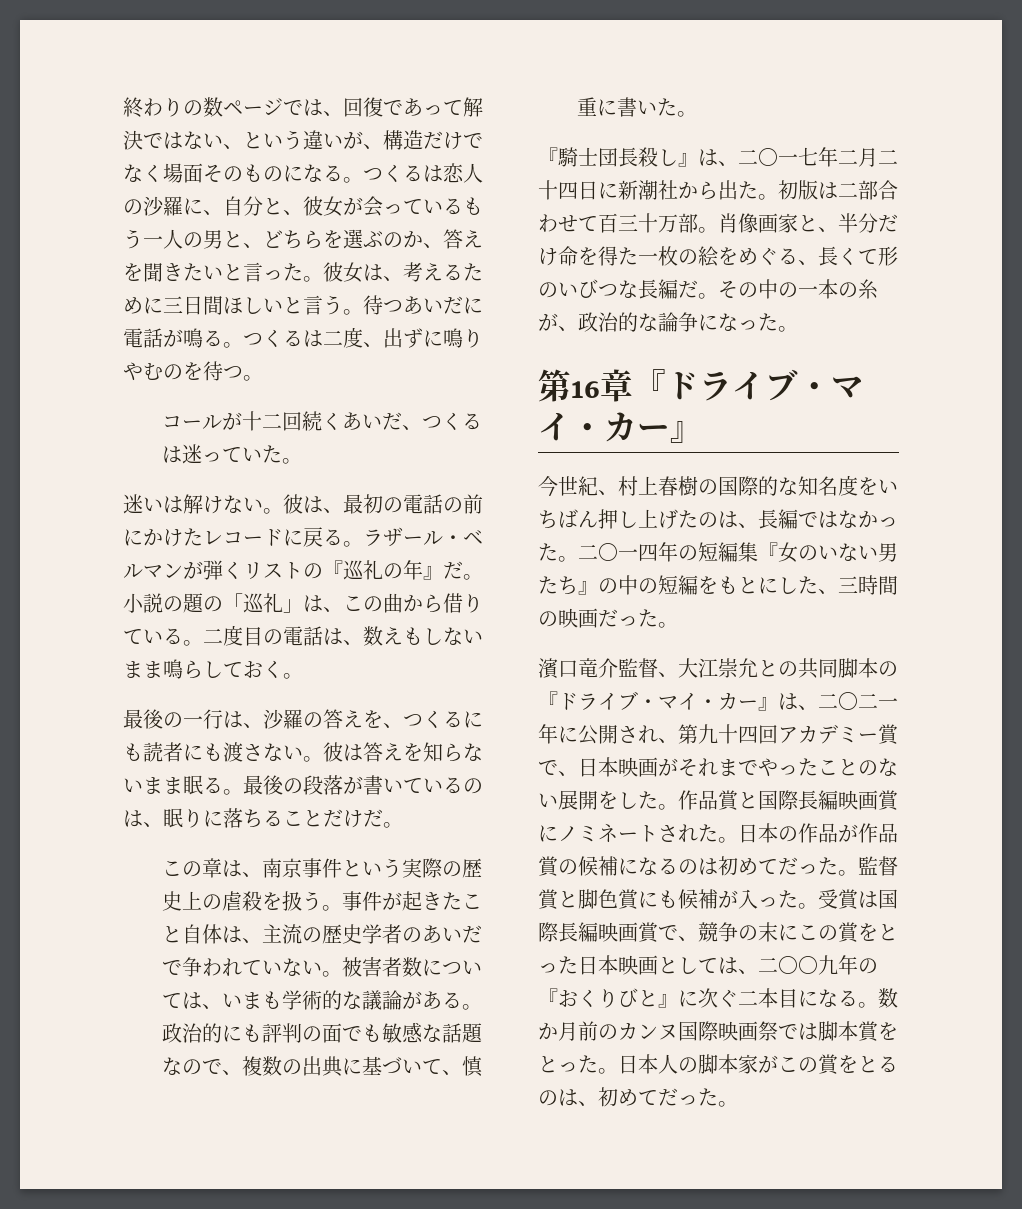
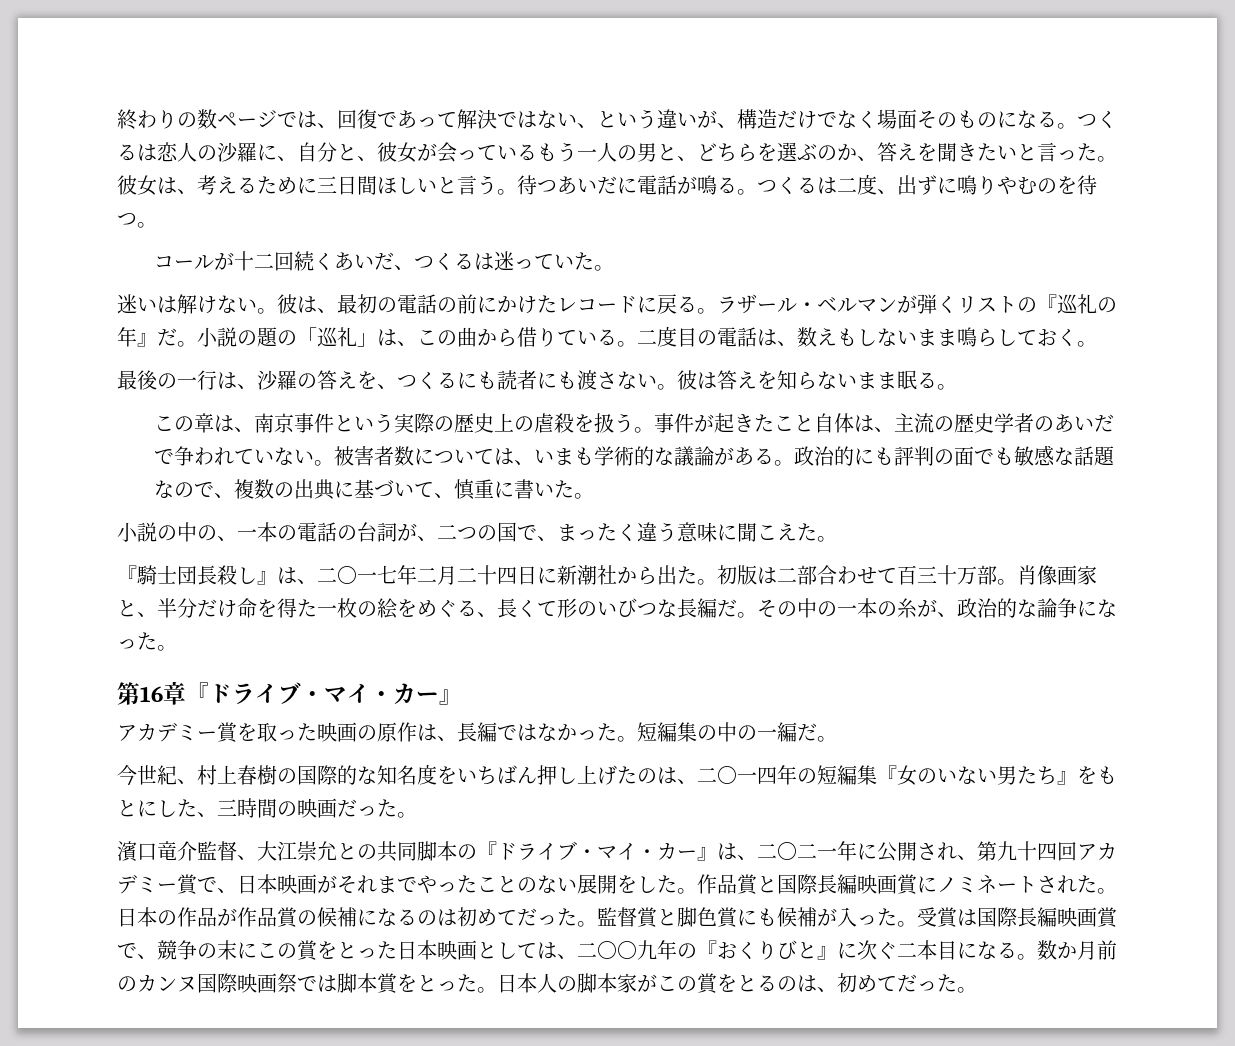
[243,775,483,795] [123,808,403,828] 最後の段落が書いているのは、眠りに落ちることだけだ。 -> (957, 387) none
(697, 114) none -> [117,522,837,542] // 小説の中の、一本の電話の台詞が、二つの国で、まったく違う意味に聞こえた。
(703, 432) none -> [117,722,837,743] // アカデミー賞を取った映画の原作は、長編ではなかった。短編集の中の一編だ。
[758,509,898,529] [538,543,578,562] 長編ではなかった。 -> (697, 781) none
[598,575,698,595] の中の短編 -> (1077, 778) none

